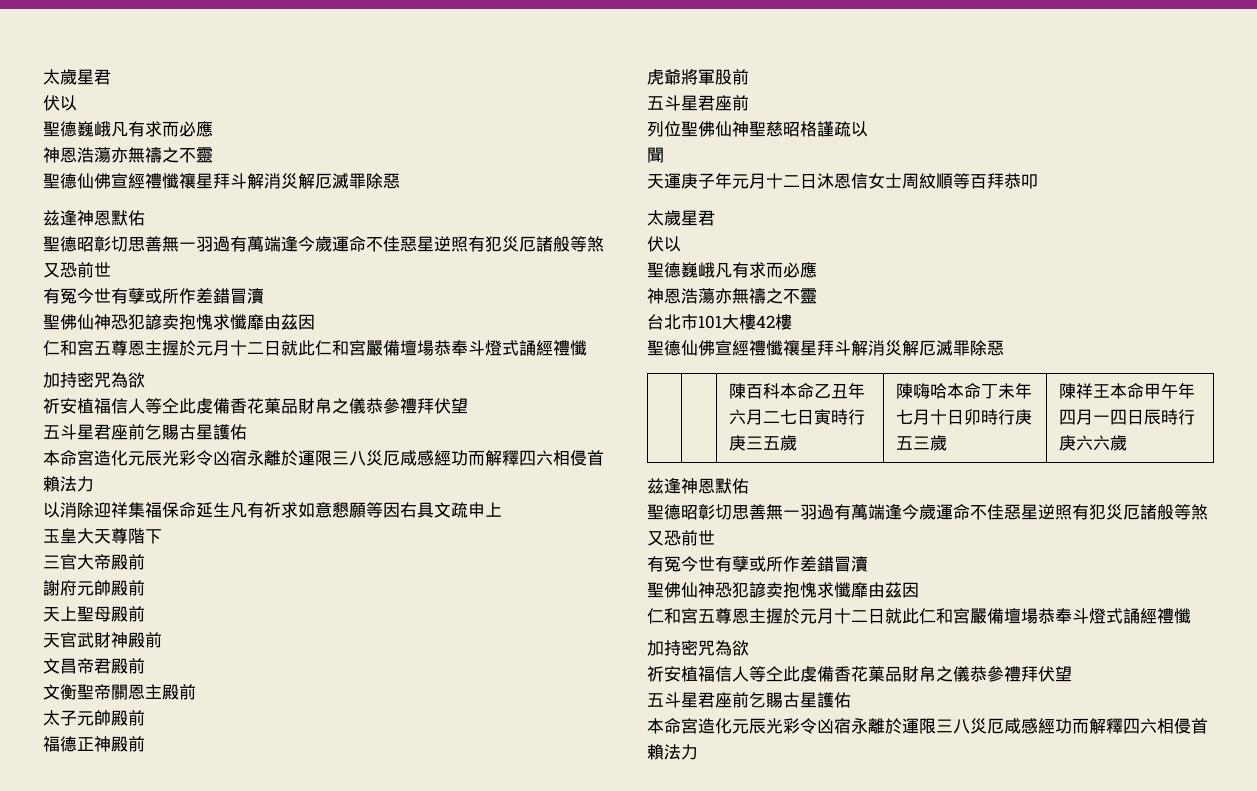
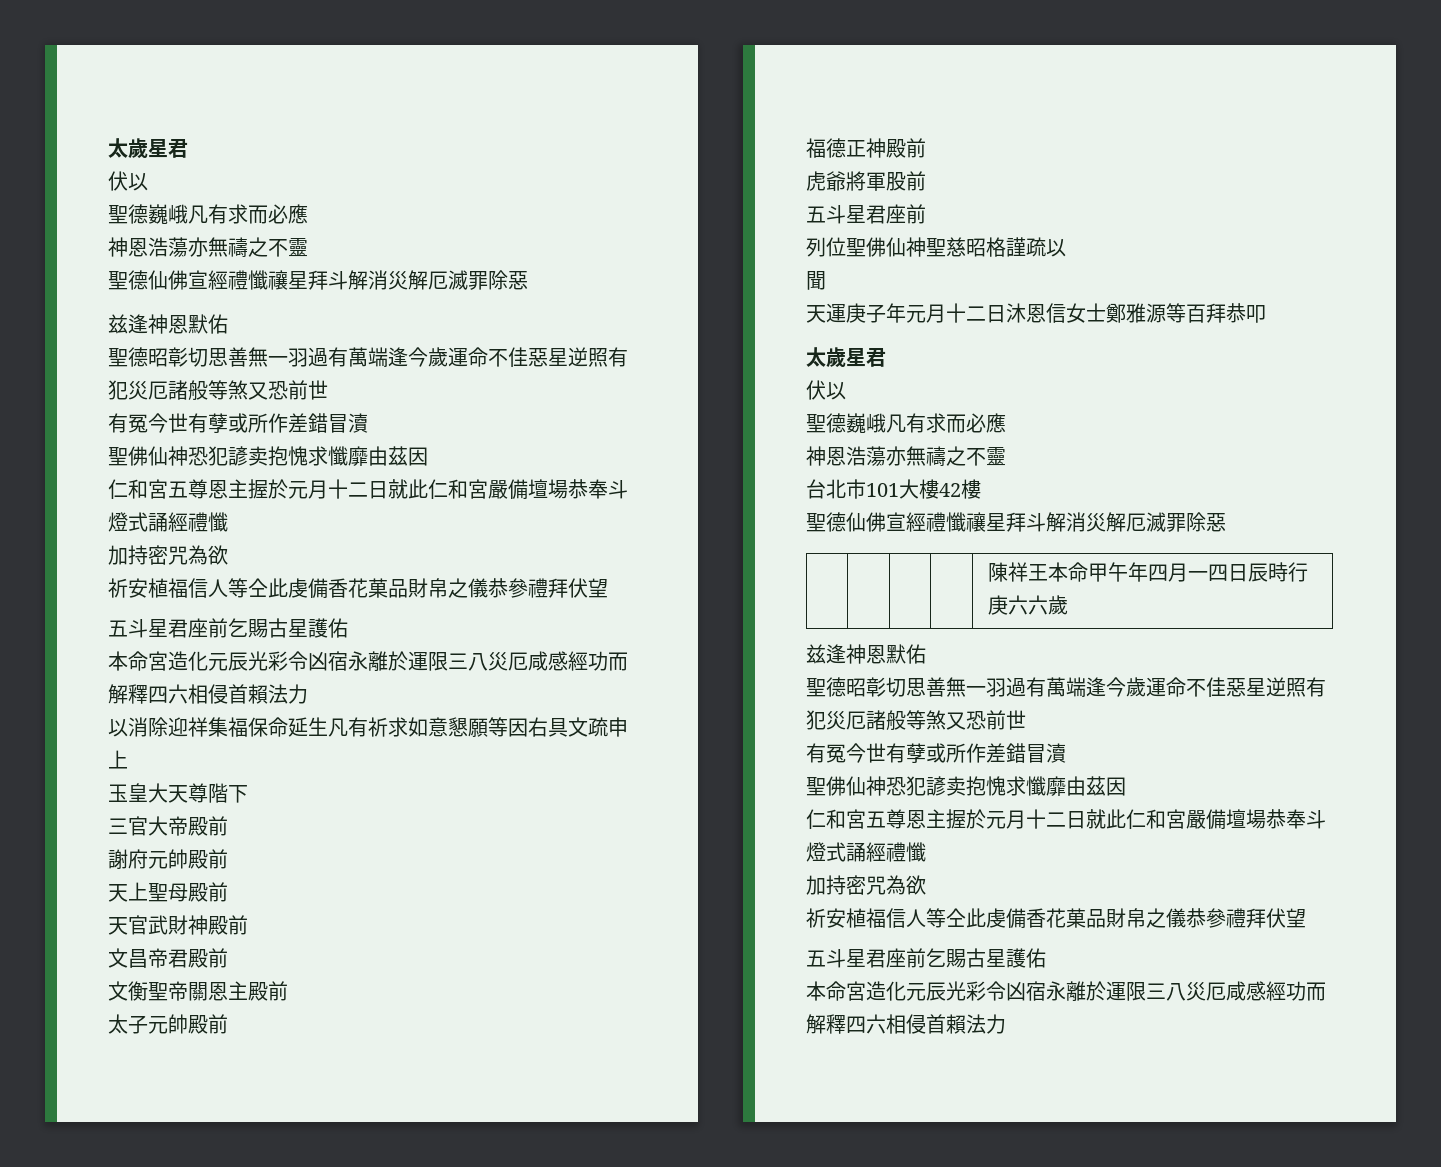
[902,173,953,189] 周紋順 -> [1106,303,1166,323] 鄭雅源
[729,382,866,399] [729,409,866,425] [729,435,798,451] [896,382,1033,399] [896,409,1033,425] [896,435,948,451] 陳百科本命乙丑年六月二七日寅時行庚三五歲 | 陳嗨哈本命丁未年七月十日卯時行庚五三歲 -> (1226, 522) |

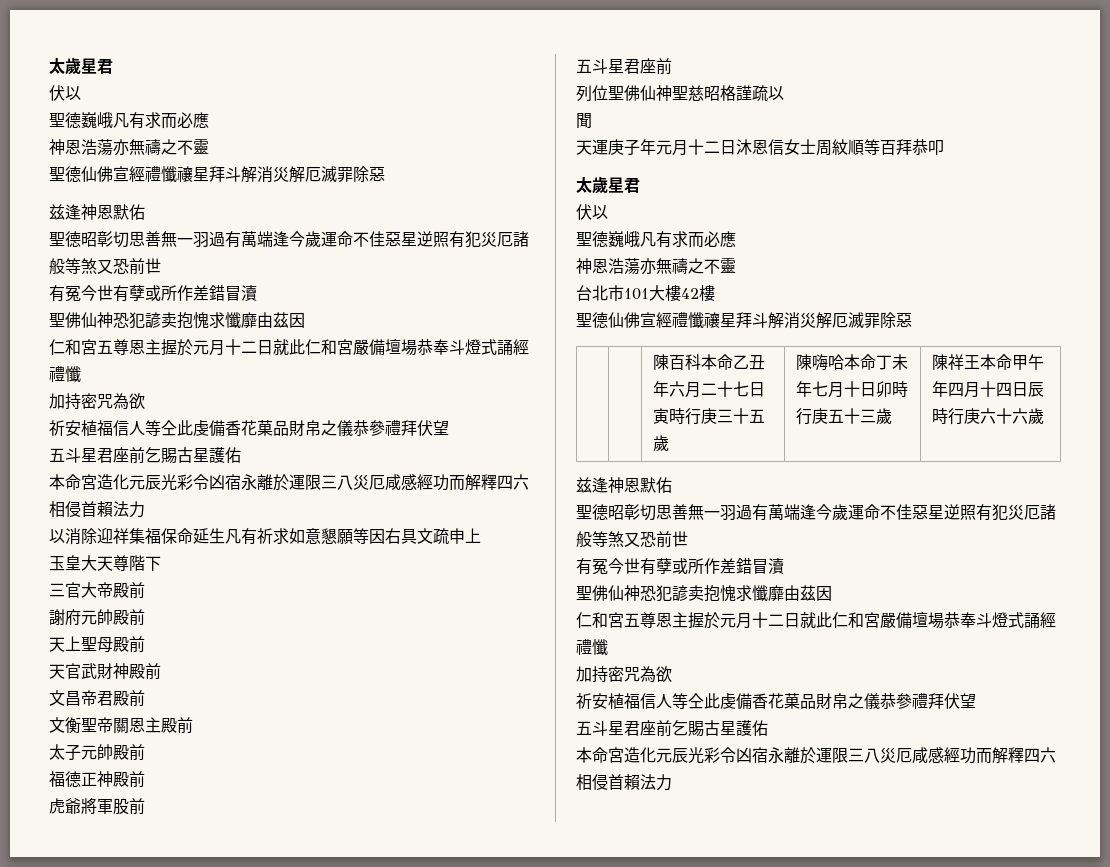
[1106,303,1166,323] 鄭雅源 -> [816,139,864,156] 周紋順
(1226, 522) | -> [653,354,766,370] [653,381,766,398] [653,408,766,425] [653,435,670,452] [796,354,909,371] [796,381,909,398] [796,408,893,425] 陳百科本命乙丑年六月二十七日寅時行庚三十五歲 | 陳嗨哈本命丁未年七月十日卯時行庚五十三歲
[1187,571,1208,580] 一 -> [980,381,997,397] 十
(1028, 605) none -> [996,408,1013,424] 十

